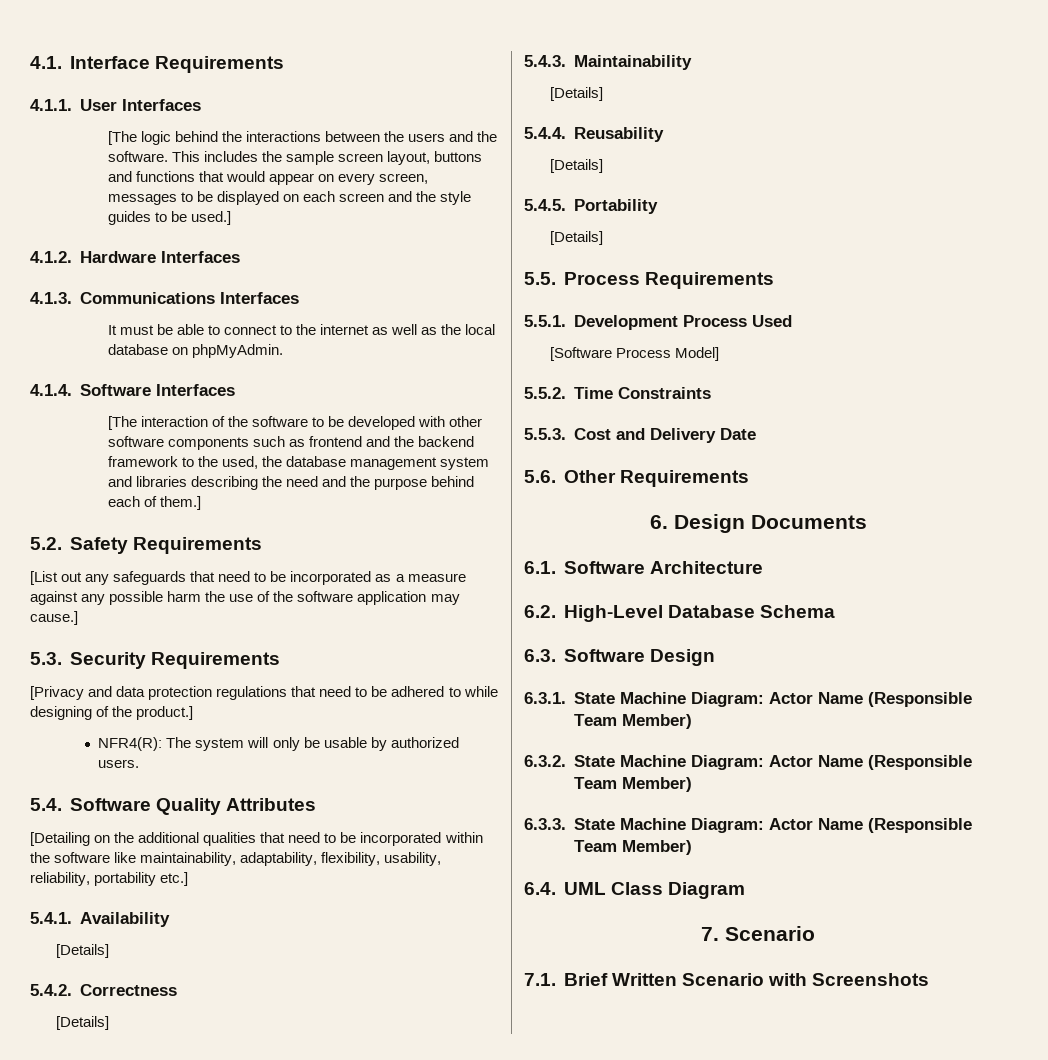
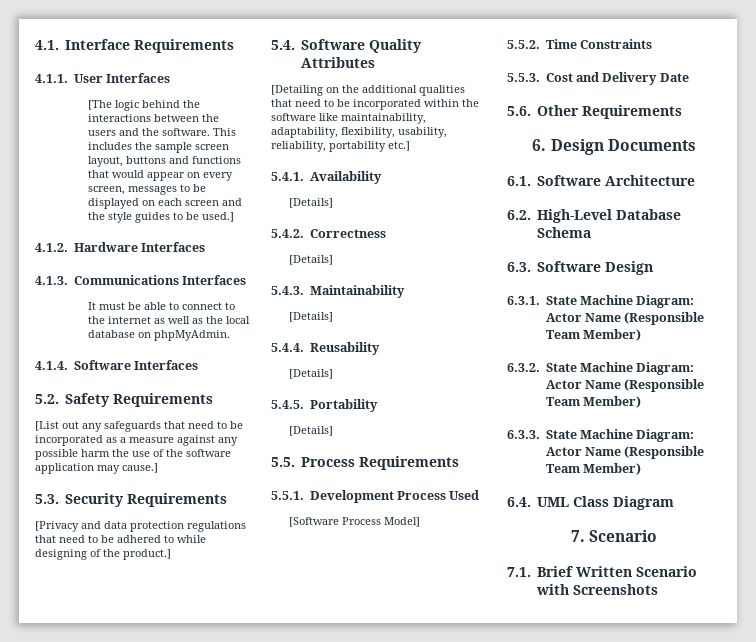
[107,416,483,430] [107,436,475,450] [107,456,490,470] [107,476,475,490] [107,496,201,510] // [The interaction of the software to be developed with other software components such as frontend and the backend framework to the used, the database management system and libraries describing the need and the purpose behind each of them.] -> (198, 365) none
[98,737,459,751] [98,759,140,768] // NFR4(R): The system will only be usable by authorized users. -> (171, 554) none

